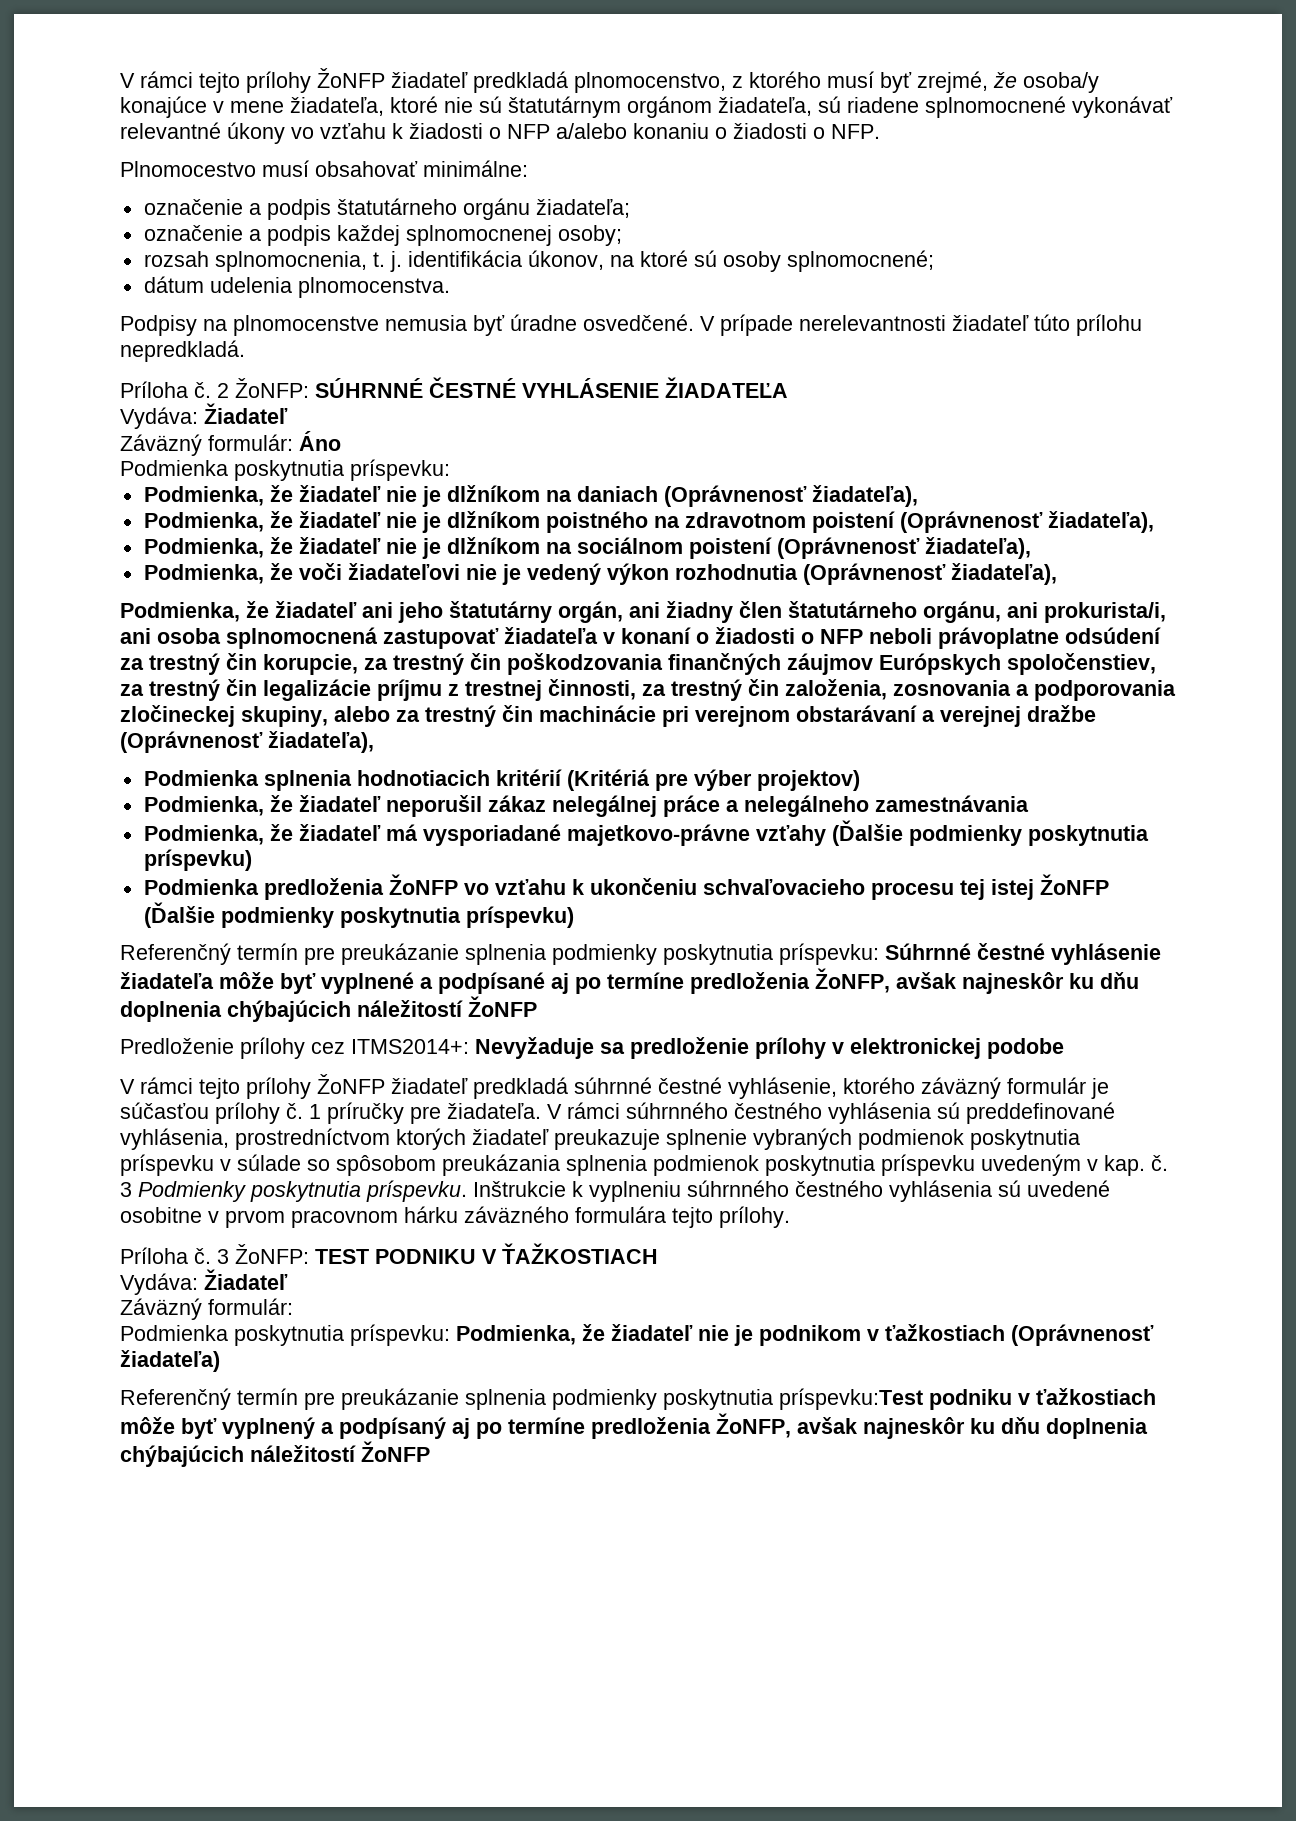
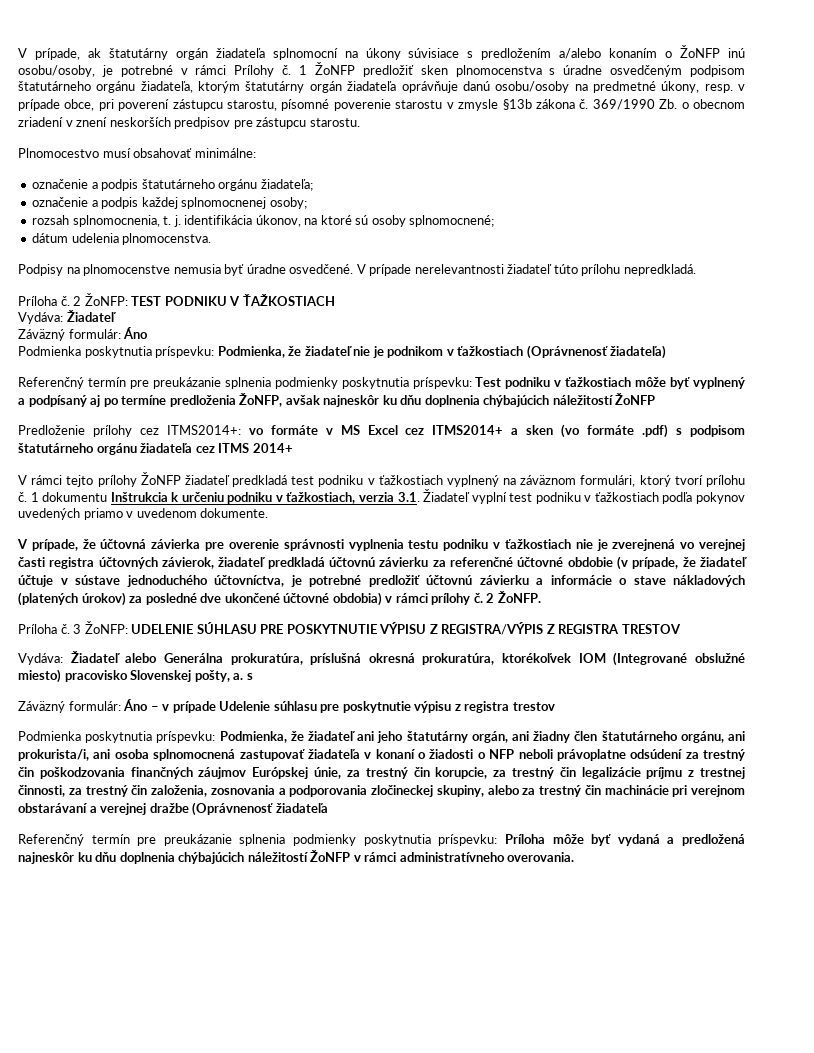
[120,68,1099,93] [120,96,1173,118] [120,122,880,144] V rámci tejto prílohy ŽoNFP žiadateľ predkladá plnomocenstvo, z ktorého musí byť zrejmé, že osoba/y konajúce v mene žiadateľa, ktoré nie sú štatutárnym orgánom žiadateľa, sú riadene splnomocnené vykonávať relevantné úkony vo vzťahu k žiadosti o NFP a/alebo konaniu o žiadosti o NFP. -> [18,45,745,60] [18,62,746,77] [18,81,745,93] [18,99,745,111] [18,117,360,129] V prípade, ak štatutárny orgán žiadateľa splnomocní na úkony súvisiace s predložením a/alebo konaním o ŽoNFP inú osobu/osoby, je potrebné v rámci Prílohy č. 1 ŽoNFP predložiť sken plnomocenstva s úradne osvedčeným podpisom štatutárneho orgánu žiadateľa, ktorým štatutárny orgán žiadateľa oprávňuje danú osobu/osoby na predmetné úkony, resp. v prípade obce, pri poverení zástupcu starostu, písomné poverenie starostu v zmysle §13b zákona č. 369/1990 Zb. o obecnom zriadení v znení neskorších predpisov pre zástupcu starostu.
[315,377,788,398] SÚHRNNÉ ČESTNÉ VYHLÁSENIE ŽIADATEĽA -> [131,294,335,306] TEST PODNIKU V ŤAŽKOSTIACH
[143,485,918,507] [143,511,1154,533] [143,537,1031,559] [143,563,1057,585] // Podmienka, že žiadateľ nie je dlžníkom na daniach (Oprávnenosť žiadateľa), // Podmienka, že žiadateľ nie je dlžníkom poistného na zdravotnom poistení (Oprávnenosť žiadateľa), // Podmienka, že žiadateľ nie je dlžníkom na sociálnom poistení (Oprávnenosť žiadateľa), // Podmienka, že voči žiadateľovi nie je vedený výkon rozhodnutia (Oprávnenosť žiadateľa), // -> [217,345,667,359] [18,377,746,389] [18,393,656,407] [18,424,746,438] [18,443,293,455] [18,472,745,487] [18,489,745,504] [18,508,269,520] [17,539,746,551] [18,556,748,570] [18,575,745,587] [18,591,541,606] [18,621,681,635] [18,651,745,666] [18,669,253,683] [18,699,555,713] [18,731,216,743] Podmienka, že žiadateľ nie je podnikom v ťažkostiach (Oprávnenosť žiadateľa) // Referenčný termín pre preukázanie splnenia podmienky poskytnutia príspevku: Test podniku v ťažkostiach môže byť vyplnený a podpísaný aj po termíne predloženia ŽoNFP, avšak najneskôr ku dňu doplnenia chýbajúcich náležitostí ŽoNFP // Predloženie prílohy cez ITMS2014+: vo formáte v MS Excel cez ITMS2014+ a sken (vo formáte .pdf) s podpisom štatutárneho orgánu žiadateľa cez ITMS 2014+ // V rámci tejto prílohy ŽoNFP žiadateľ predkladá test podniku v ťažkostiach vyplnený na záväznom formulári, ktorý tvorí prílohu č. 1 dokumentu Inštrukcia k určeniu podniku v ťažkostiach, verzia 3.1. Žiadateľ vyplní test podniku v ťažkostiach podľa pokynov uvedených priamo v uvedenom dokumente. // V prípade, že účtovná závierka pre overenie správnosti vyplnenia testu podniku v ťažkostiach nie je zverejnená vo verejnej časti registra účtovných závierok, žiadateľ predkladá účtovnú závierku za referenčné účtovné obdobie (v prípade, že žiadateľ účtuje v sústave jednoduchého účtovníctva, je potrebné predložiť účtovnú závierku a informácie o stave nákladových (platených úrokov) za posledné dve ukončené účtovné obdobia) v rámci prílohy č. 2 ŽoNFP. // Príloha č. 3 ŽoNFP: UDELENIE SÚHLASU PRE POSKYTNUTIE VÝPISU Z REGISTRA/VÝPIS Z REGISTRA TRESTOV // Vydáva: Žiadateľ alebo Generálna prokuratúra, príslušná okresná prokuratúra, ktorékoľvek IOM (Integrované obslužné miesto) pracovisko Slovenskej pošty, a. s // Záväzný formulár: Áno – v prípade Udelenie súhlasu pre poskytnutie výpisu z registra trestov // Podmienka poskytnutia príspevku:
[263,653,1156,675] korupcie, za trestný čin poškodzovania finančných záujmov Európskych spoločenstiev, -> [39,767,488,779] poškodzovania finančných záujmov Európskej únie, za trestný čin korupcie,
[268,731,374,753] [143,769,860,791] [143,795,1029,817] [143,820,1149,846] [143,849,252,871] [143,874,1109,900] [143,902,574,928] [120,943,1161,965] [120,968,1139,994] [120,996,537,1022] [120,1037,1064,1059] [120,1074,1109,1099] [120,1102,1115,1124] [120,1128,1080,1150] [120,1154,1168,1176] [120,1180,1110,1202] [120,1206,790,1228] [120,1243,658,1264] [120,1269,288,1295] [120,1298,293,1320] [120,1324,1154,1346] [120,1350,220,1372] [120,1388,1156,1410] [120,1413,1148,1439] [120,1441,430,1467] žiadateľa), // Podmienka splnenia hodnotiacich kritérií (Kritériá pre výber projektov) // Podmienka, že žiadateľ neporušil zákaz nelegálnej práce a nelegálneho zamestnávania // Podmienka, že žiadateľ má vysporiadané majetkovo-právne vzťahy (Ďalšie podmienky poskytnutia príspevku) // Podmienka predloženia ŽoNFP vo vzťahu k ukončeniu schvaľovacieho procesu tej istej ŽoNFP (Ďalšie podmienky poskytnutia príspevku) // Referenčný termín pre preukázanie splnenia podmienky poskytnutia príspevku: Súhrnné čestné vyhlásenie žiadateľa môže byť vyplnené a podpísané aj po termíne predloženia ŽoNFP, avšak najneskôr ku dňu doplnenia chýbajúcich náležitostí ŽoNFP // Predloženie prílohy cez ITMS2014+: Nevyžaduje sa predloženie prílohy v elektronickej podobe // V rámci tejto prílohy ŽoNFP žiadateľ predkladá súhrnné čestné vyhlásenie, ktorého záväzný formulár je súčasťou prílohy č. 1 príručky pre žiadateľa. V rámci súhrnného čestného vyhlásenia sú preddefinované vyhlásenia, prostredníctvom ktorých žiadateľ preukazuje splnenie vybraných podmienok poskytnutia príspevku v súlade so spôsobom preukázania splnenia podmienok poskytnutia príspevku uvedeným v kap. č. 3 Podmienky poskytnutia príspevku. Inštrukcie k vyplneniu súhrnného čestného vyhlásenia sú uvedené osobitne v prvom pracovnom hárku záväzného formulára tejto prílohy. // Príloha č. 3 ŽoNFP: TEST PODNIKU V ŤAŽKOSTIACH // Vydáva: Žiadateľ // Záväzný formulár: // Podmienka poskytnutia príspevku: Podmienka, že žiadateľ nie je podnikom v ťažkostiach (Oprávnenosť žiadateľa) // Referenčný termín pre preukázanie splnenia podmienky poskytnutia príspevku:Test podniku v ťažkostiach môže byť vyplnený a podpísaný aj po termíne predloženia ŽoNFP, avšak najneskôr ku dňu doplnenia chýbajúcich náležitostí ŽoNFP -> [275,803,328,813] [18,834,746,846] [18,850,575,864] žiadateľa // Referenčný termín pre preukázanie splnenia podmienky poskytnutia príspevku: Príloha môže byť vydaná a predložená najneskôr ku dňu doplnenia chýbajúcich náležitostí ŽoNFP v rámci administratívneho overovania.

